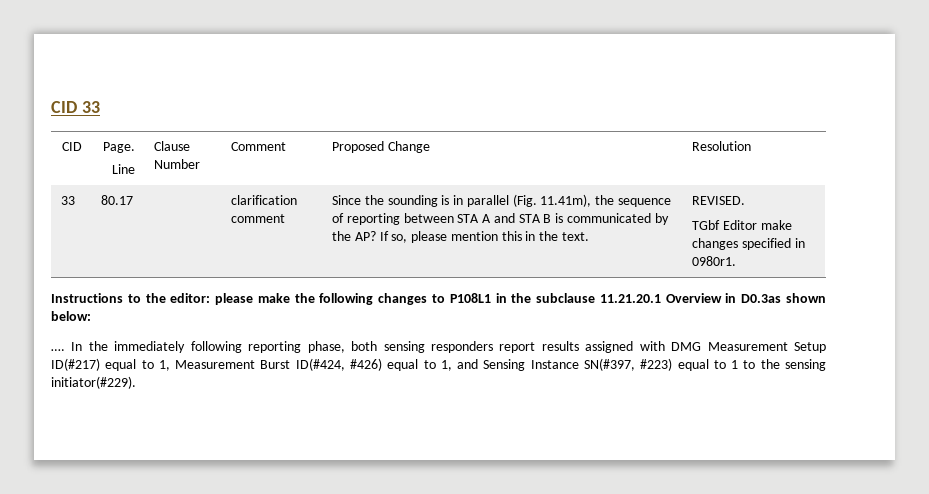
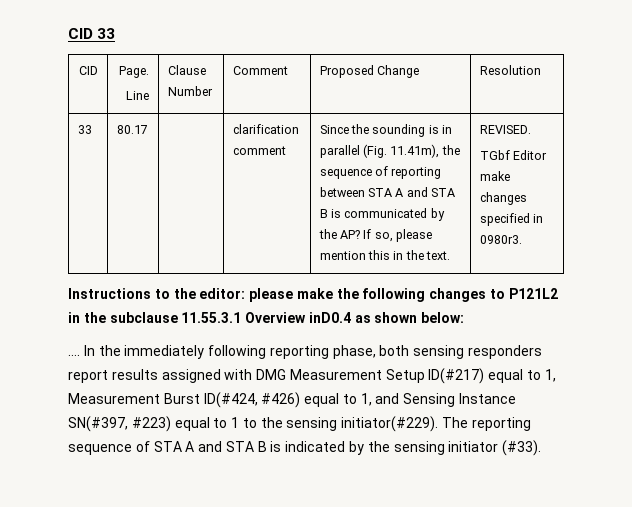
[691,256,736,266] 0980r1. -> [479,235,522,244] 0980r3.
[449,293,491,303] P108L1 -> [508,288,558,299] P121L2
[599,293,782,303] 11.21.20.1 Overview in D0.3as -> [181,312,371,323] 11.55.3.1 Overview inD0.4 as
(136, 382) none -> [442,417,531,431] [68,440,542,456] The reporting sequence of STA A and STA B is indicated by the sensing initiator (#33).

